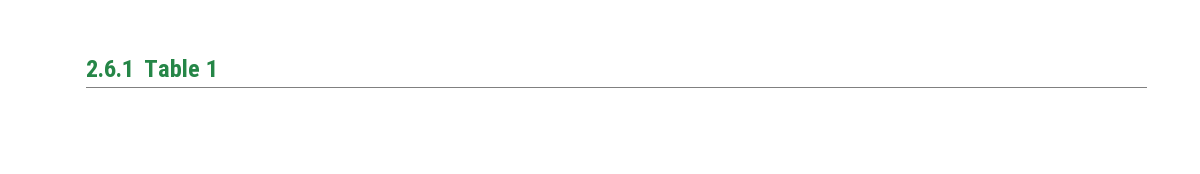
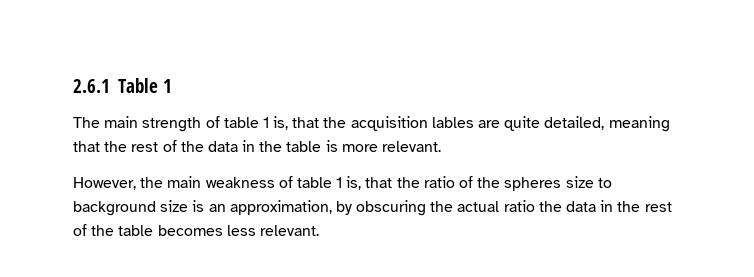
(219, 68) none -> [73,116,670,132] [73,140,442,152] [73,176,612,191] [73,200,672,216] [73,224,319,236] // The main strength of table 1 is, that the acquisition lables are quite detailed, meaning that the rest of the data in the table is more relevant. // However, the main weakness of table 1 is, that the ratio of the spheres size to background size is an approximation, by obscuring the actual ratio the data in the rest of the table becomes less relevant.

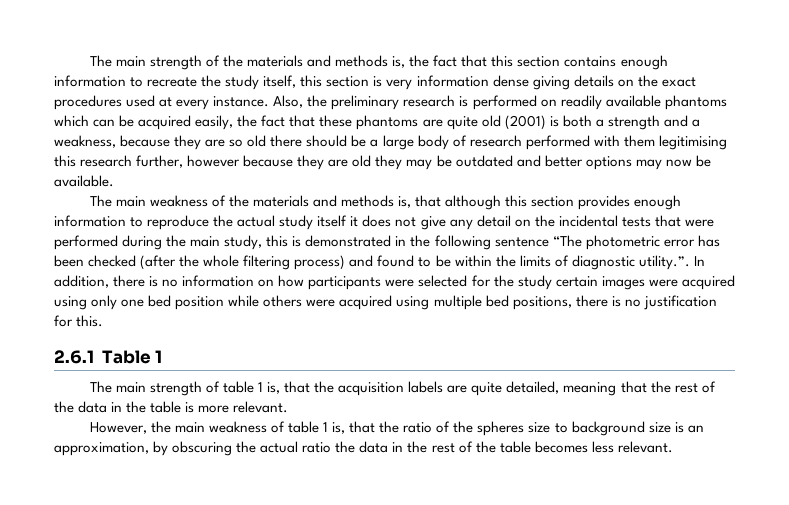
(73, 86) none -> [89,55,668,70] [54,75,696,90] [54,95,727,110] [54,115,700,130] [54,135,727,150] [54,155,711,170] [54,175,114,187] [89,195,682,210] [54,215,714,230] [54,235,720,250] [54,255,705,270] [54,275,735,290] [54,295,717,310] [54,315,104,327] The main strength of the materials and methods is, the fact that this section contains enough information to recreate the study itself, this section is very information dense giving details on the exact procedures used at every instance. Also, the preliminary research is performed on readily available phantoms which can be acquired easily, the fact that these phantoms are quite old (2001) is both a strength and a weakness, because they are so old there should be a large body of research performed with them legitimising this research further, however because they are old they may be outdated and better options may now be available. // The main weakness of the materials and methods is, that although this section provides enough information to reproduce the actual study itself it does not give any detail on the incidental tests that were performed during the main study, this is demonstrated in the following sentence “The photometric error has been checked (after the whole filtering process) and found to be within the limits of diagnostic utility.”. In addition, there is no information on how participants were selected for the study certain images were acquired using only one bed position while others were acquired using multiple bed positions, there is no justification for this. //
[431,117,474,128] lables -> [408,381,444,393] labels

